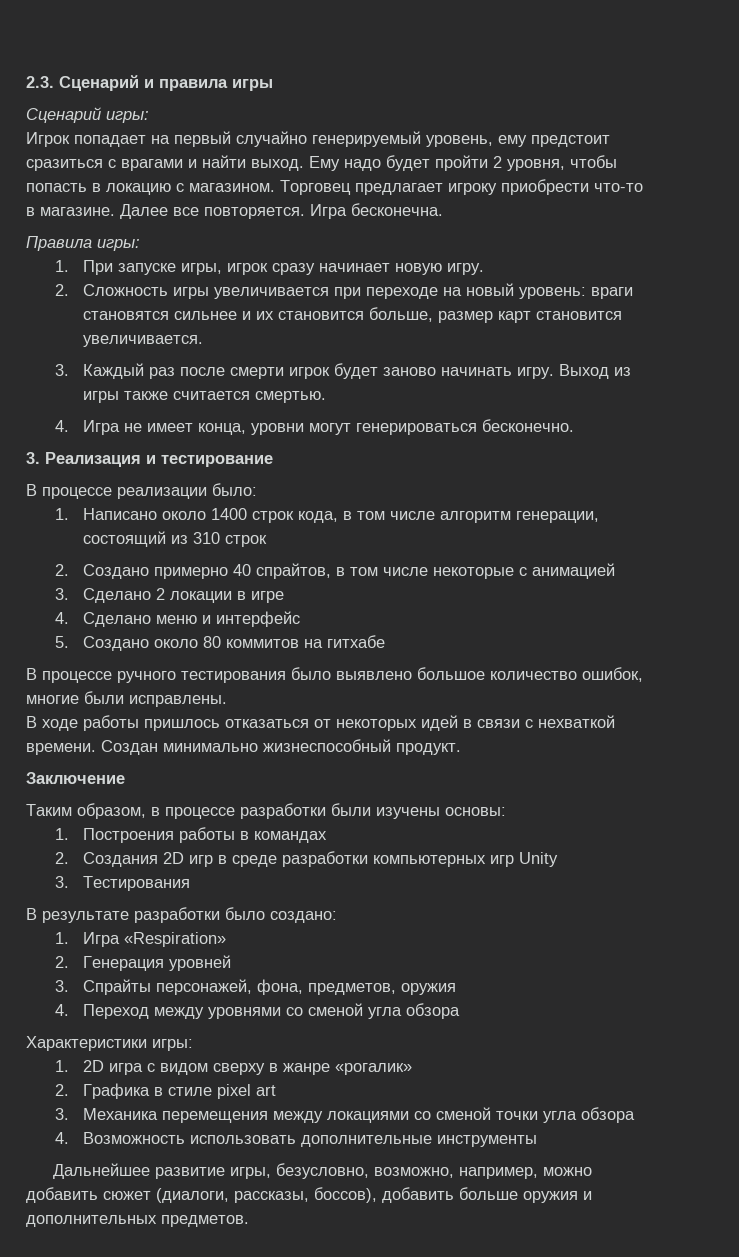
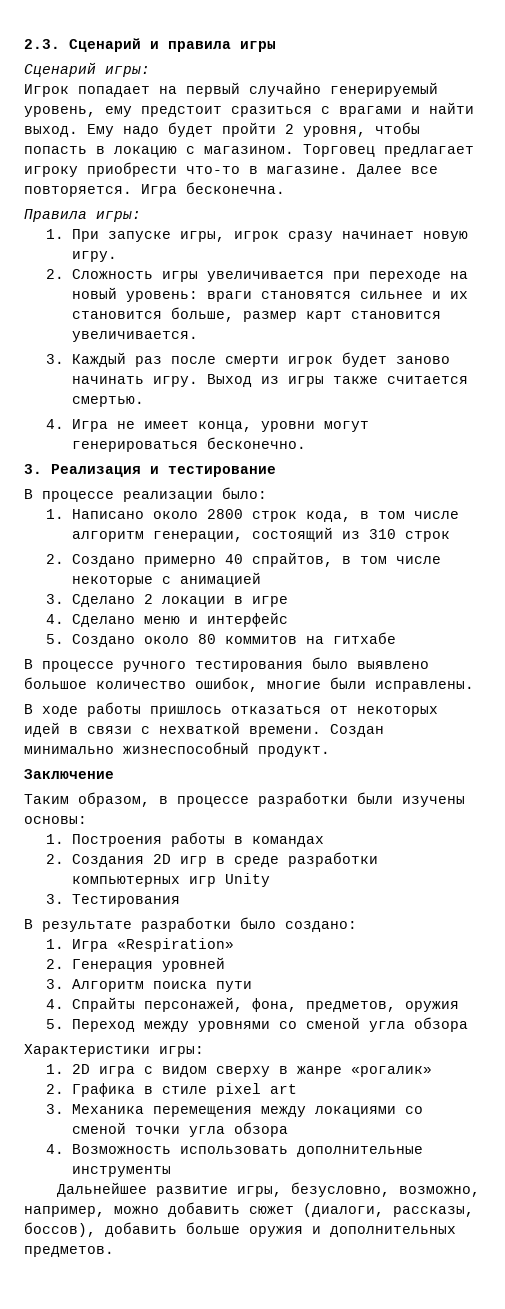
[211,508,248,520] 1400 -> [206,509,243,519] 2800
(69, 986) none -> [71,979,252,992] [46,999,65,1009] Алгоритм поиска пути // 4.
[54,1004,69,1016] 4. -> [46,1019,65,1029] 5.

